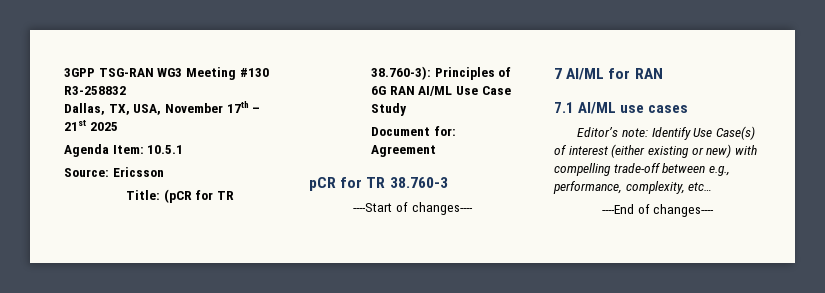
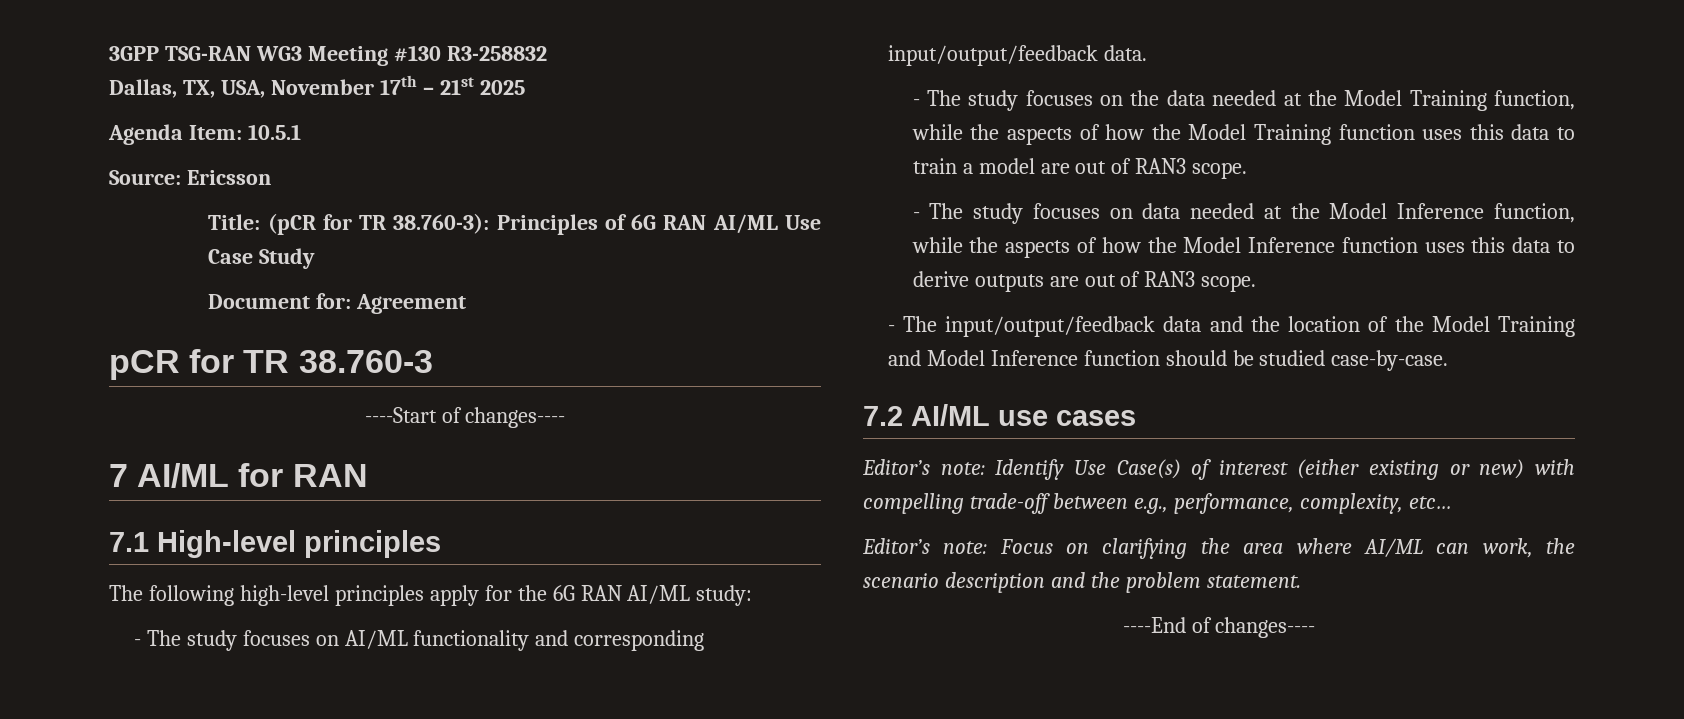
(574, 107) none -> [157,530,441,558] [109,585,753,606] [133,630,705,651] [887,45,1147,66] [912,90,1575,111] [911,124,1575,145] [912,158,1248,179] [912,203,1575,224] [911,237,1576,258] [912,271,1257,292] [887,316,1575,337] [887,350,1449,371] [863,406,903,426] High-level principles // The following high-level principles apply for the 6G RAN AI/ML study: // - The study focuses on AI/ML functionality and corresponding input/output/feedback data. // - The study focuses on the data needed at the Model Training function, while the aspects of how the Model Training function uses this data to train a model are out of RAN3 scope. // - The study focuses on data needed at the Model Inference function, while the aspects of how the Model Inference function uses this data to derive outputs are out of RAN3 scope. // - The input/output/feedback data and the location of the Model Training and Model Inference function should be studied case-by-case. // 7.2
(713, 186) none -> [862,538,1575,559] [863,572,1301,593] // Editor’s note: Focus on clarifying the area where AI/ML can work, the scenario description and the problem statement.

